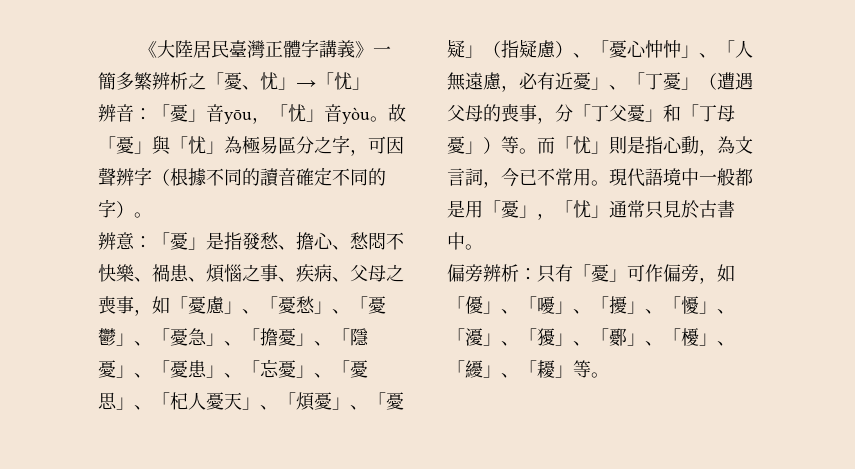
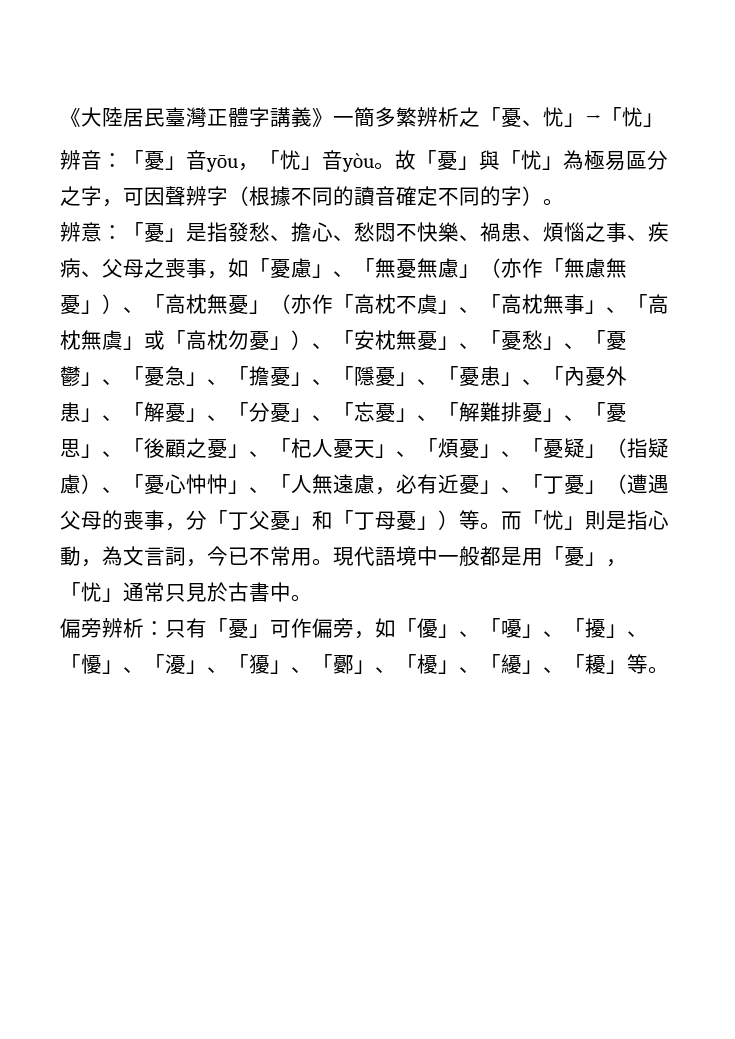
(278, 304) none -> [375,258,627,278] [60,294,669,314] [60,330,501,350] 無憂無慮」（亦作「無慮無憂」）、「高枕無憂」（亦作「高枕不虞」、「高枕無事」、「高枕無虞」或「高枕勿憂」）、「安枕無憂」、「
[260,359,368,378] [98,392,117,410] 忘憂」、「憂思 -> [564,366,627,386] [60,402,627,422] [60,438,228,458] 內憂外患」、「解憂」、「分憂」、「忘憂」、「解難排憂」、「憂思」、「後顧之憂

